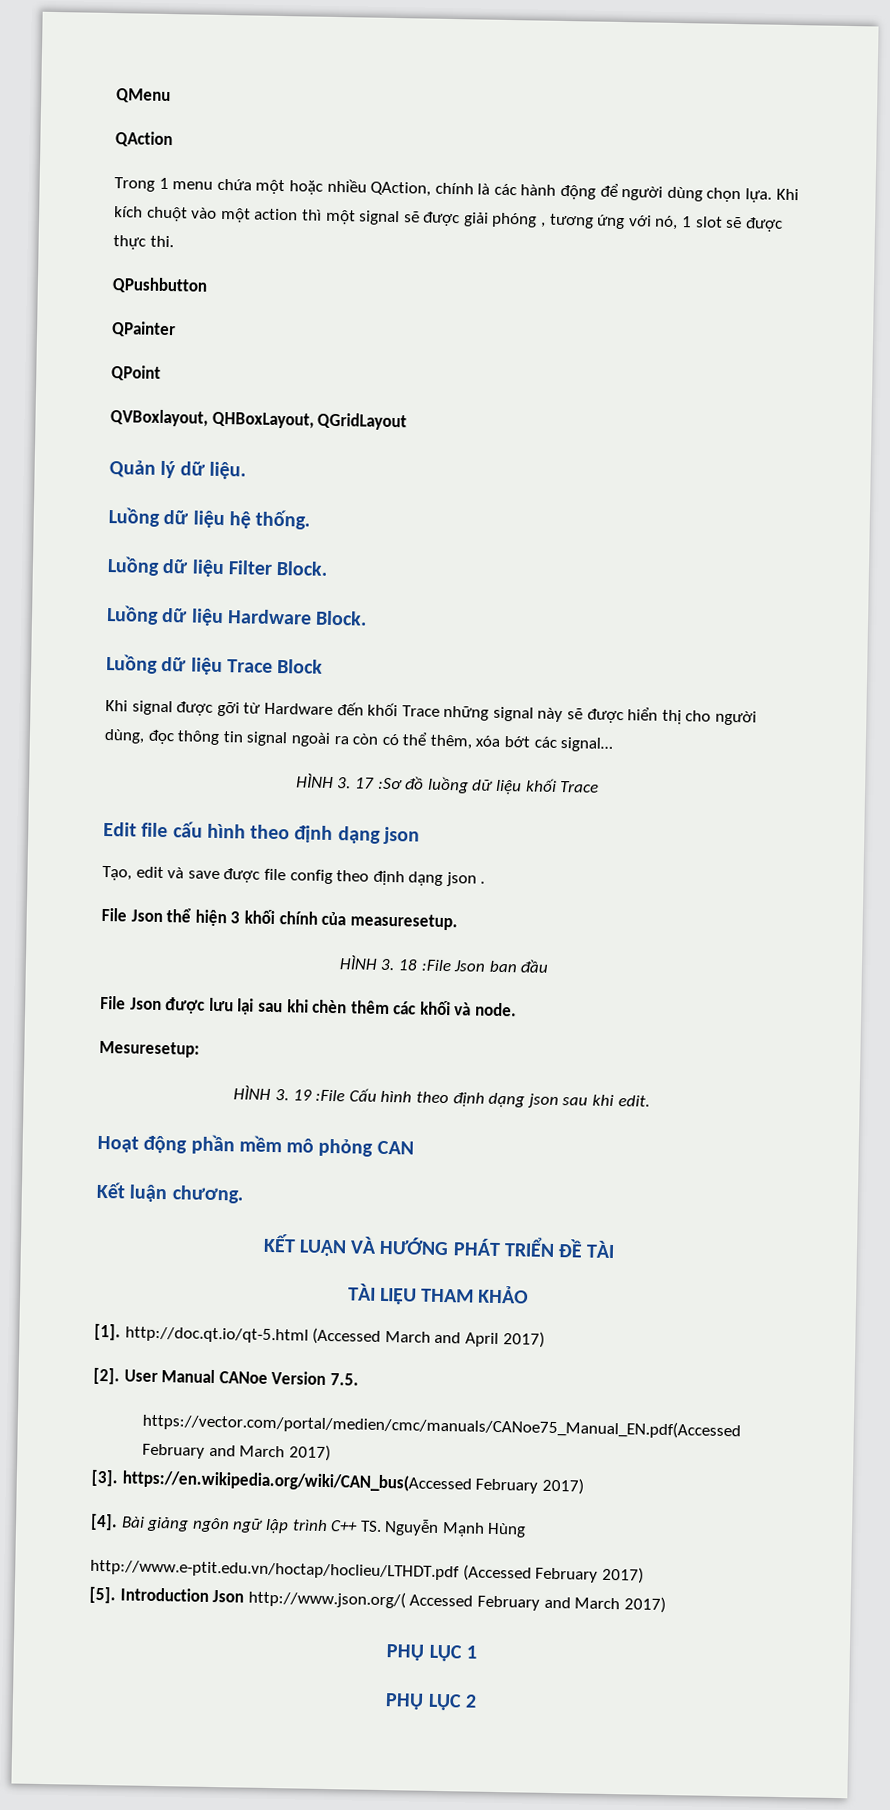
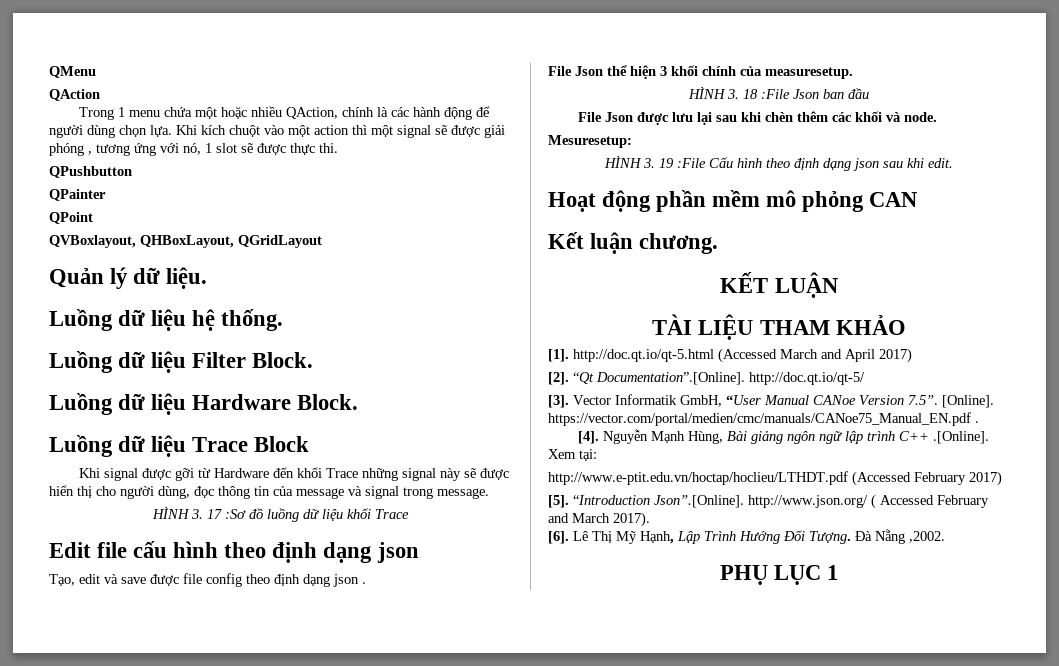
[246,731,614,752] signal ngoài ra còn có thể thêm, xóa bớt các signal… -> [273,486,489,499] của message và signal trong message.
[350,1236,616,1259] VÀ HƯỚNG PHÁT TRIỂN ĐỀ TÀI -> (838, 285) none
[123,1369,359,1386] [141,1412,741,1440] [141,1443,331,1462] [91,1469,584,1495] [90,1513,118,1531] User Manual CANoe Version 7.5. // https://vector.com/portal/medien/cmc/manuals/CANoe75_Manual_EN.pdf(Accessed February and March 2017) // [3]. https://en.wikipedia.org/wiki/CAN_bus(Accessed February 2017) // [4]. -> [573,372,865,385] [548,394,994,408] [548,412,979,426] [577,429,723,444] “Qt Documentation”.[Online]. http://doc.qt.io/qt-5/ // [3]. Vector Informatik GmbH, “User Manual CANoe Version 7.5”. [Online]. https://vector.com/portal/medien/cmc/manuals/CANoe75_Manual_EN.pdf . // [4]. Nguyễn Mạnh Hùng,
[359,1519,527,1538] TS. Nguyễn Mạnh Hùng -> [932,431,989,444] [548,449,597,461] .[Online]. Xem tại:
[119,1587,666,1613] Introduction Json http://www.json.org/( Accessed February and March 2017) -> [573,494,989,509] [548,512,650,527] [548,529,945,544] “Introduction Json”.[Online]. http://www.json.org/ ( Accessed February and March 2017). // [6]. Lê Thị Mỹ Hạnh, Lập Trình Hướng Đối Tượng. Đà Nẵng ,2002.
[385,1693,477,1711] // PHỤ LỤC 2 -> (839, 572) none

